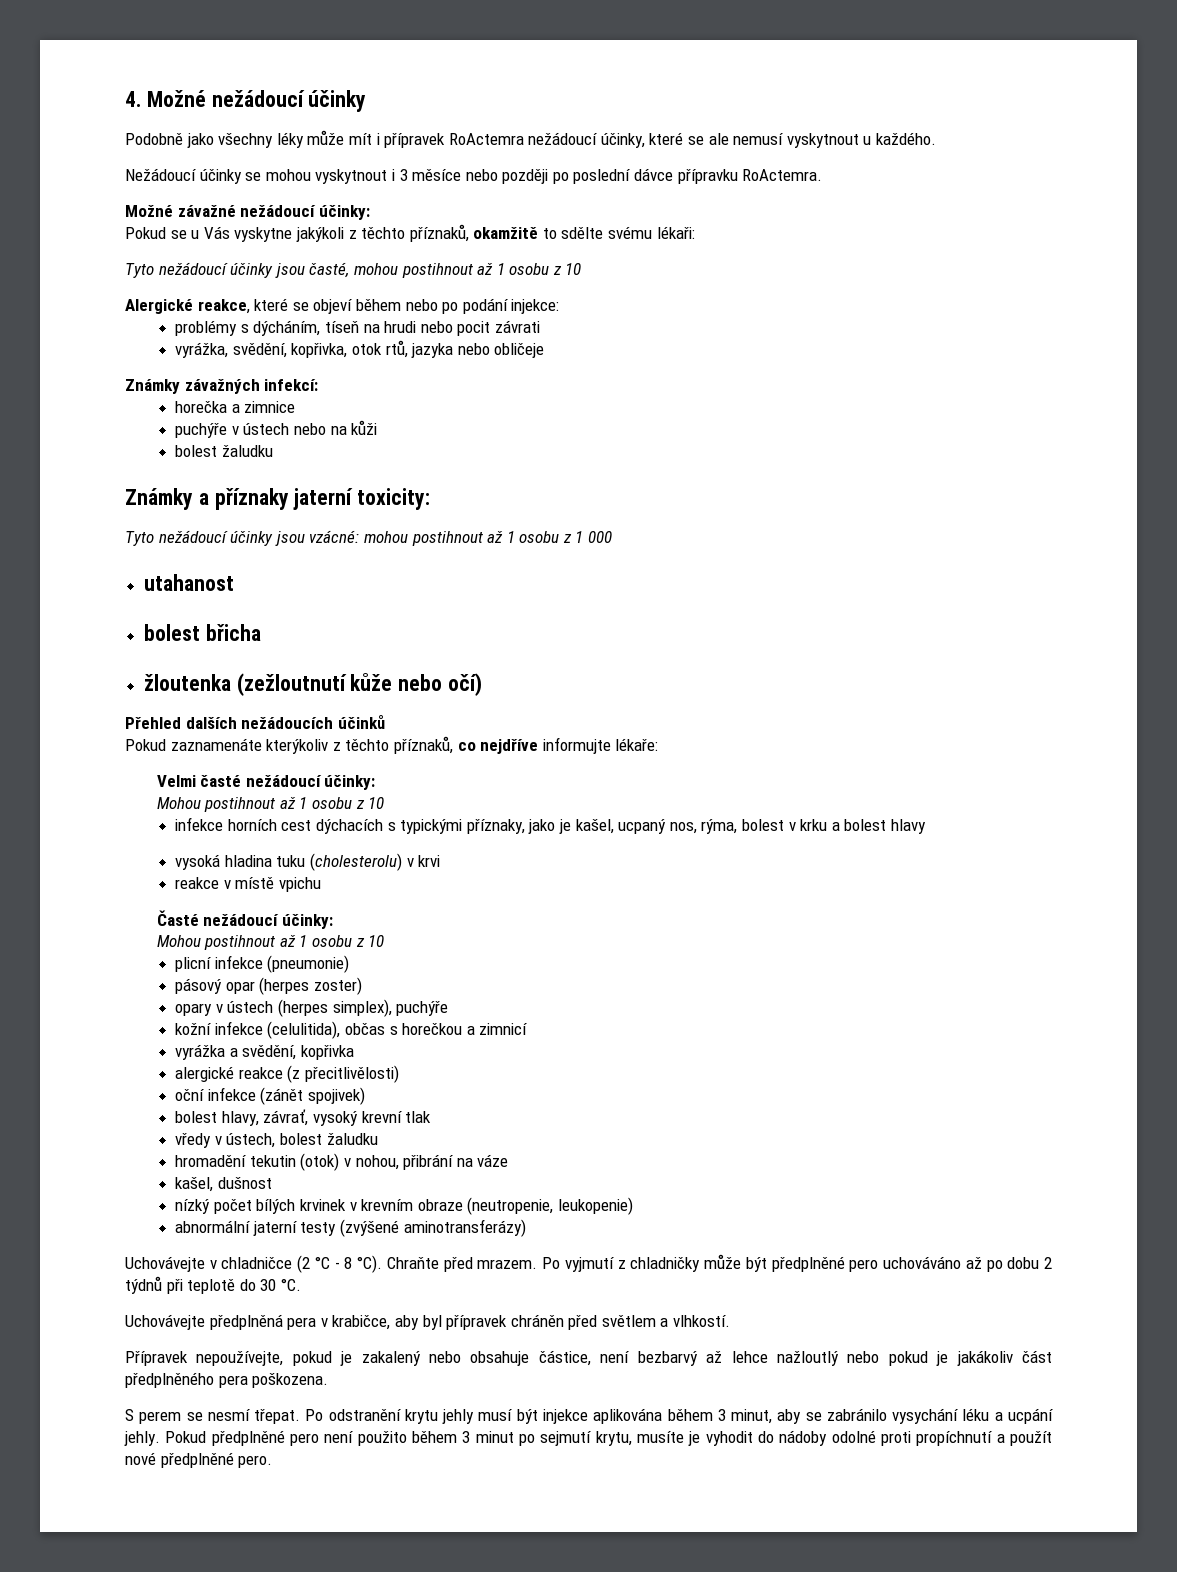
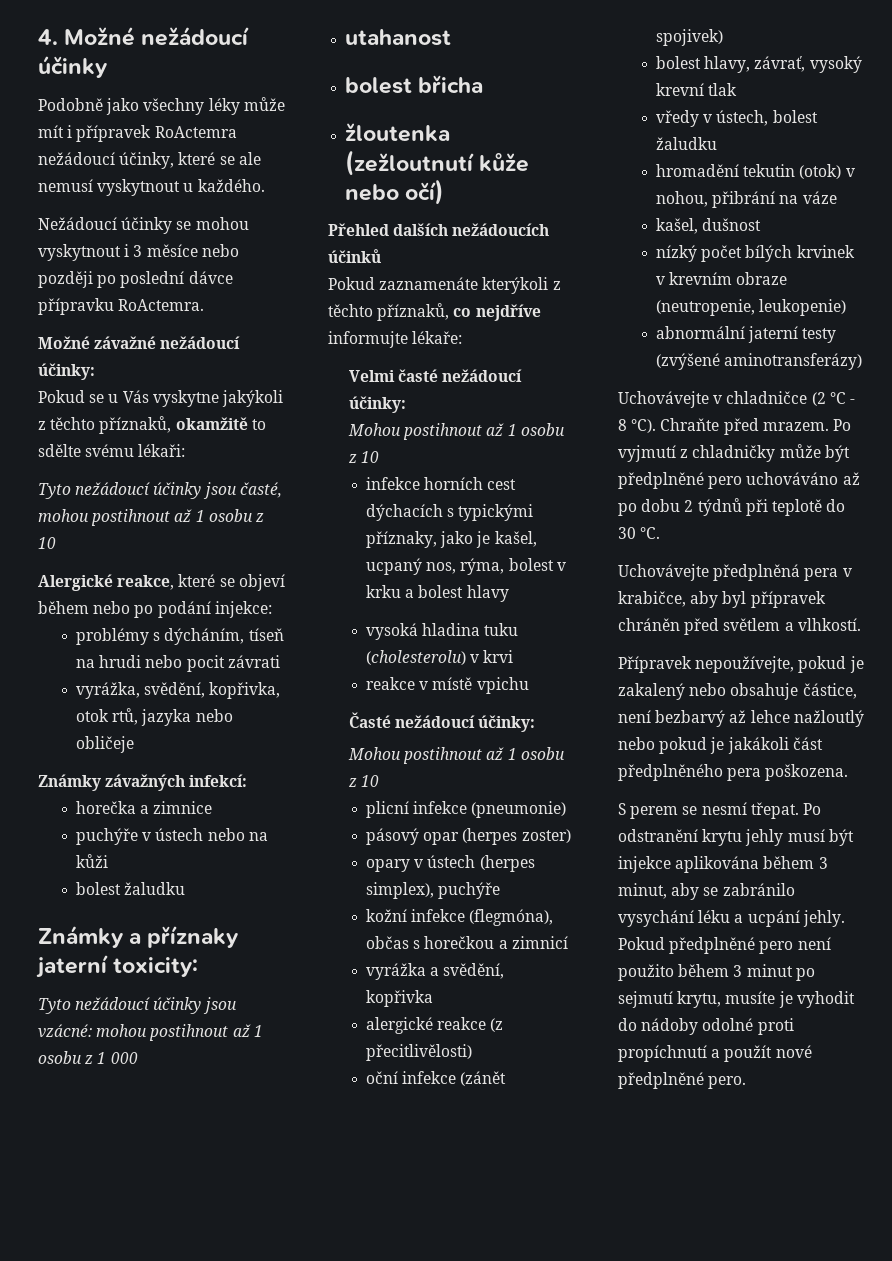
[266,739,329,754] kterýkoliv -> [482,277,549,294] kterýkoli
[267,1021,341,1039] (celulitida), -> [469,909,554,926] (flegmóna),
[956,1350,1013,1366] jakákoliv -> [727,737,789,754] jakákoli

